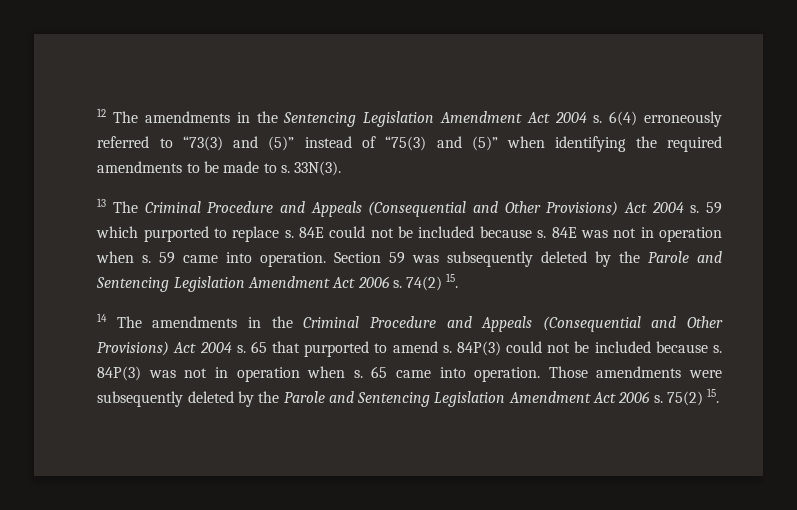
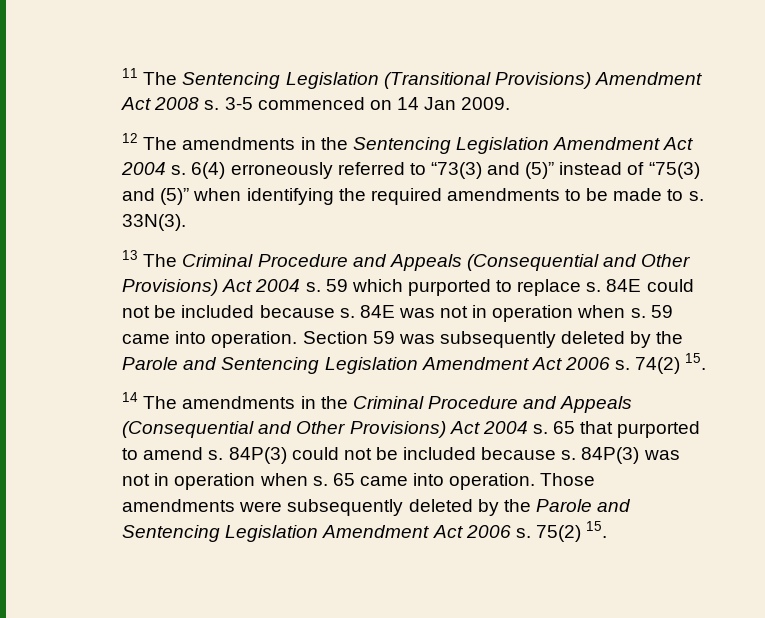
(97, 112) none -> [122,68,702,89] [121,97,511,110] 11 The Sentencing Legislation (Transitional Provisions) Amendment Act 2008 s. 3-5 commenced on 14 Jan 2009. //

